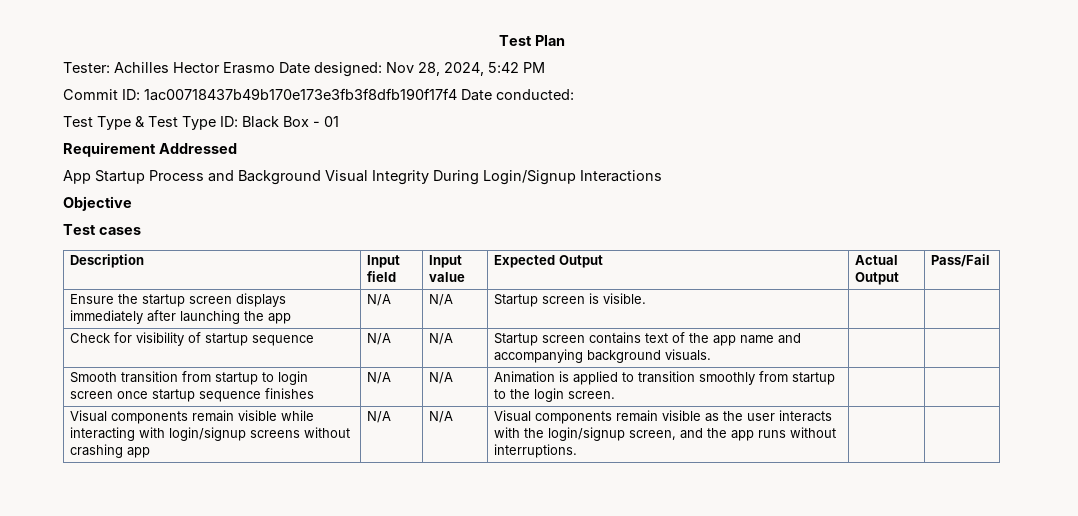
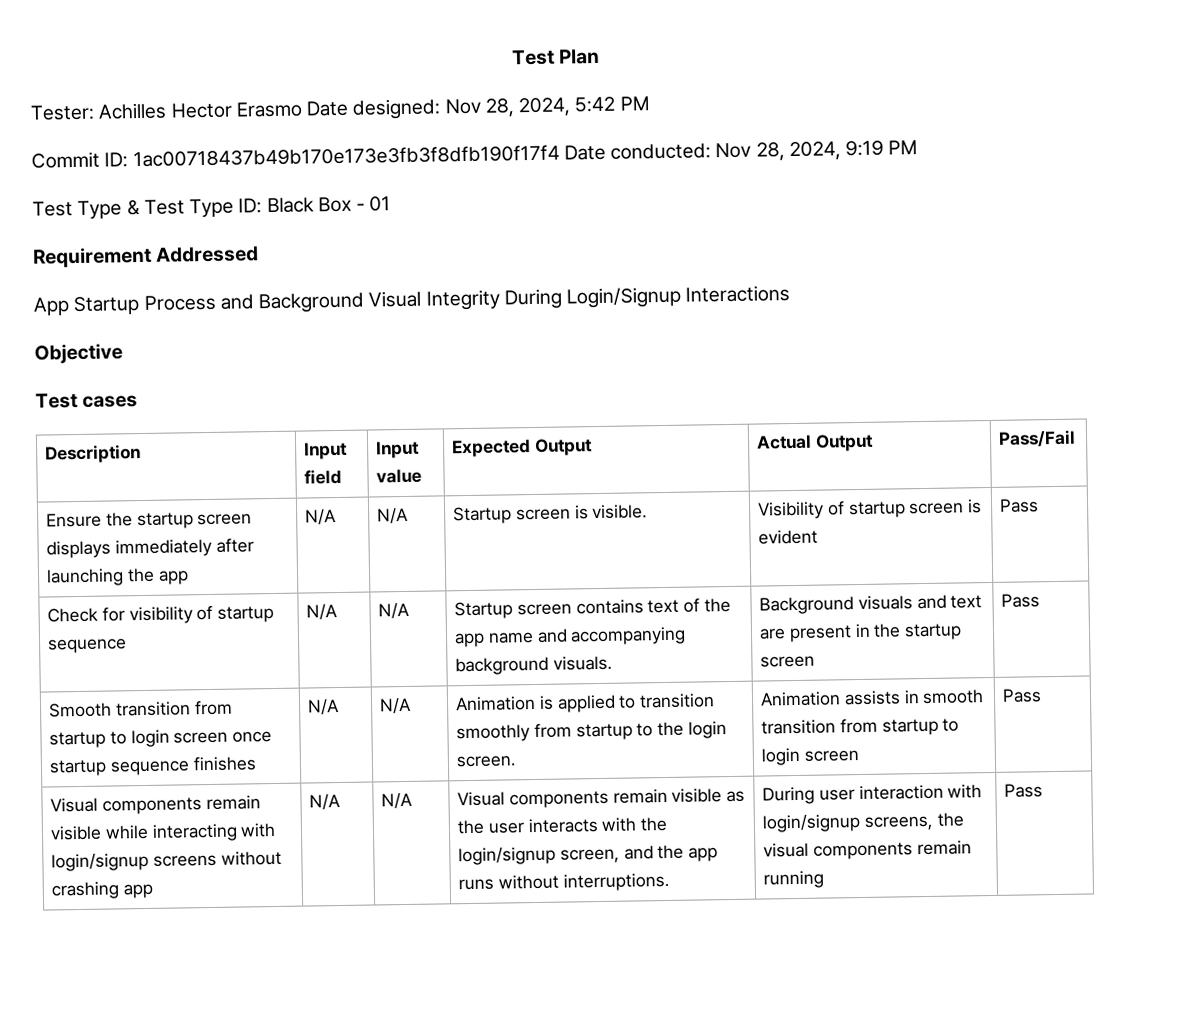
(574, 94) none -> [715,140,919,161] Nov 28, 2024, 9:19 PM
(647, 298) | -> [757,499,983,520] [758,529,819,545] [999,498,1040,513] Visibility of startup screen is evident | Pass
(712, 355) | -> [759,594,983,615] [759,623,963,643] [760,655,816,668] [1001,593,1041,608] Background visuals and text are present in the startup screen | Pass
(616, 395) | -> [760,689,985,707] [761,718,960,736] [761,747,859,766] [1002,688,1043,703] Animation assists in smooth transition from startup to login screen | Pass
(578, 451) | -> [762,784,983,805] [762,812,964,833] [763,840,972,860] [763,870,825,889] [1004,783,1044,798] During user interaction with login/signup screens, the visual components remain running | Pass

